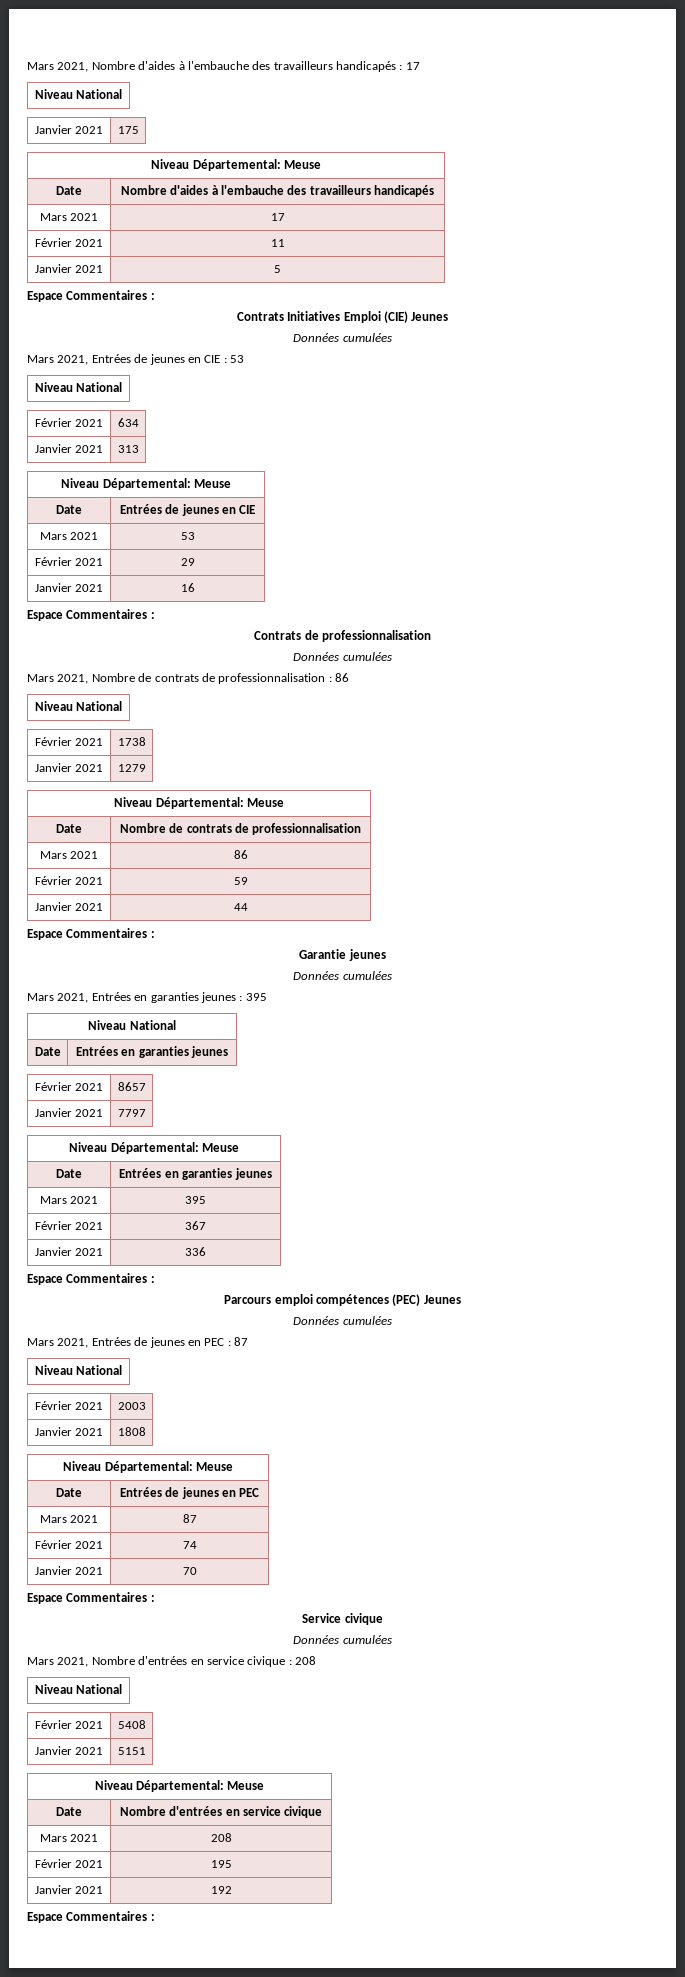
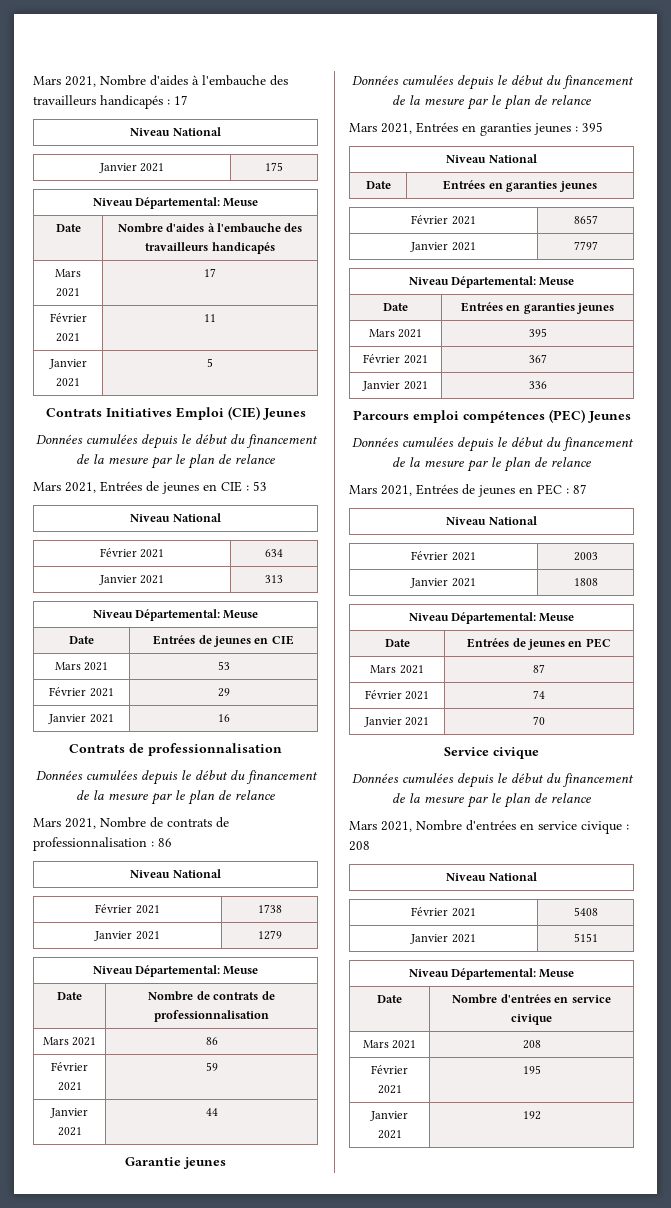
[27,290,155,302] // Espace Commentaires : -> (213, 362) none
(392, 337) none -> [140,434,318,449] [76,454,275,469] depuis le début du financement de la mesure par le plan de relance
[27,609,155,621] // Espace Commentaires : -> (230, 718) none
(392, 656) none -> [140,770,318,785] [76,790,275,805] depuis le début du financement de la mesure par le plan de relance
[27,928,155,940] // Espace Commentaires : -> (218, 1112) none
(392, 975) none -> [456,75,634,90] [392,95,591,110] depuis le début du financement de la mesure par le plan de relance
[27,1273,155,1285] // Espace Commentaires : -> (547, 385) none
(392, 1320) none -> [456,437,634,452] [392,457,591,472] depuis le début du financement de la mesure par le plan de relance
[27,1592,155,1604] // Espace Commentaires : -> (545, 720) none
(392, 1639) none -> [456,773,634,788] [392,793,591,808] depuis le début du financement de la mesure par le plan de relance
[27,1911,155,1923] // Espace Commentaires : -> (541, 1115) none

